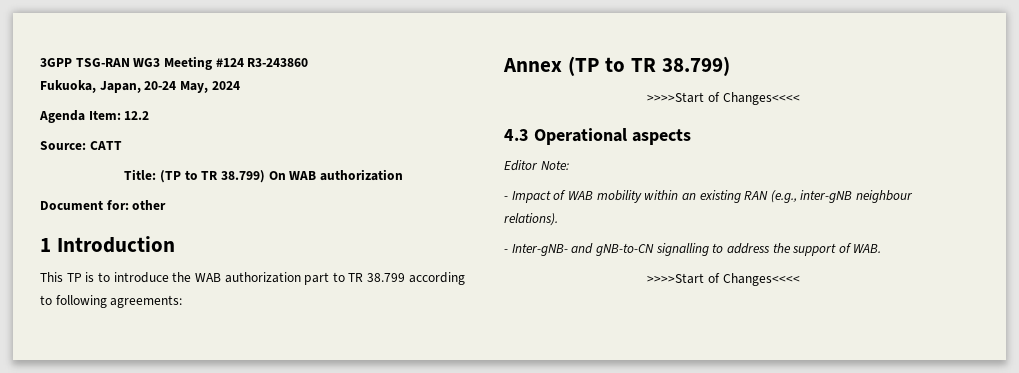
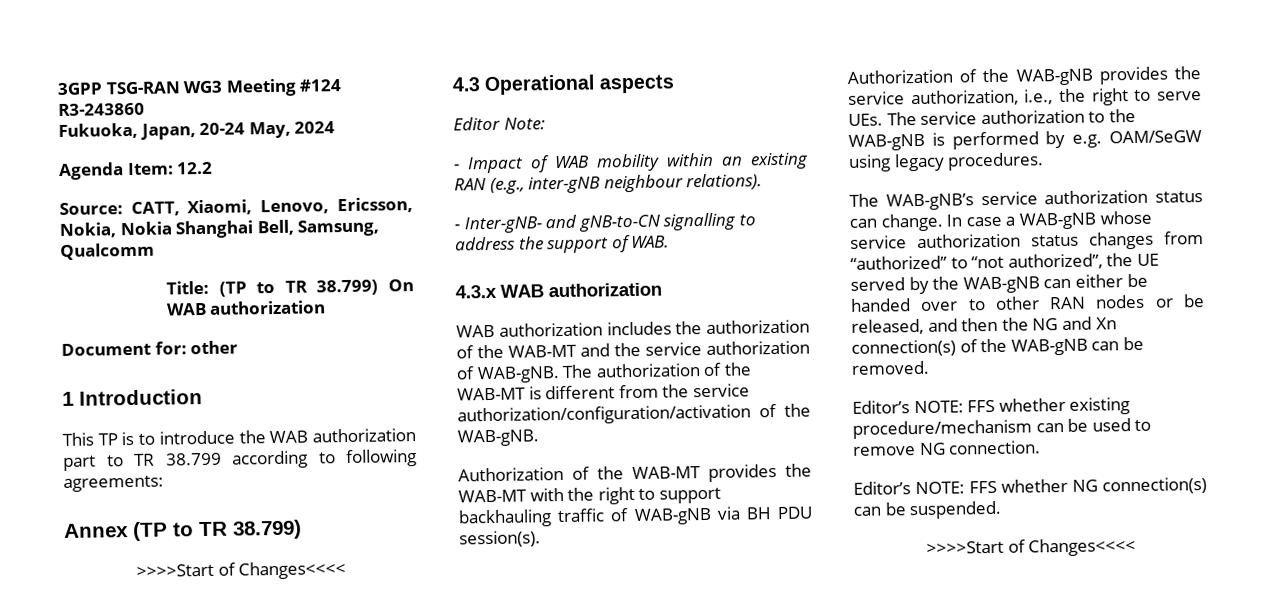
[89,141,122,150] CATT -> [130,197,413,216] [59,219,381,239] [60,242,155,260] CATT, Xiaomi, Lenovo, Ericsson, Nokia, Nokia Shanghai Bell, Samsung, Qualcomm
(882, 248) none -> [455,282,662,299] [456,319,810,338] [456,340,810,359] [456,362,752,384] [457,383,750,401] [457,403,811,426] [457,429,539,447] [458,463,812,482] [458,486,721,505] [458,506,813,528] [459,530,541,548] [847,66,1201,86] [848,88,1202,107] [848,108,1136,126] [848,130,1202,151] [848,152,1045,172] [849,189,1203,211] [849,210,1152,232] [850,231,1204,250] [850,253,1159,270] [850,273,1148,295] [850,294,1205,312] [851,316,1117,335] [851,336,1144,357] [851,360,930,375] [852,397,1131,415] [852,418,1152,439] [853,440,1042,456] [853,477,1207,495] [853,500,1003,520] // 4.3.x WAB authorization // WAB authorization includes the authorization of the WAB-MT and the service authorization of WAB-gNB. The authorization of the WAB-MT is different from the service authorization/configuration/activation of the WAB-gNB. // Authorization of the WAB-MT provides the WAB-MT with the right to support backhauling traffic of WAB-gNB via BH PDU session(s). // Authorization of the WAB-gNB provides the service authorization, i.e., the right to serve UEs. The service authorization to the WAB-gNB is performed by e.g. OAM/SeGW using legacy procedures. // The WAB-gNB’s service authorization status can change. In case a WAB-gNB whose service authorization status changes from “authorized” to “not authorized”, the UE served by the WAB-gNB can either be handed over to other RAN nodes or be released, and then the NG and Xn connection(s) of the WAB-gNB can be removed. // Editor’s NOTE: FFS whether existing procedure/mechanism can be used to remove NG connection. // Editor’s NOTE: FFS whether NG connection(s) can be suspended.

